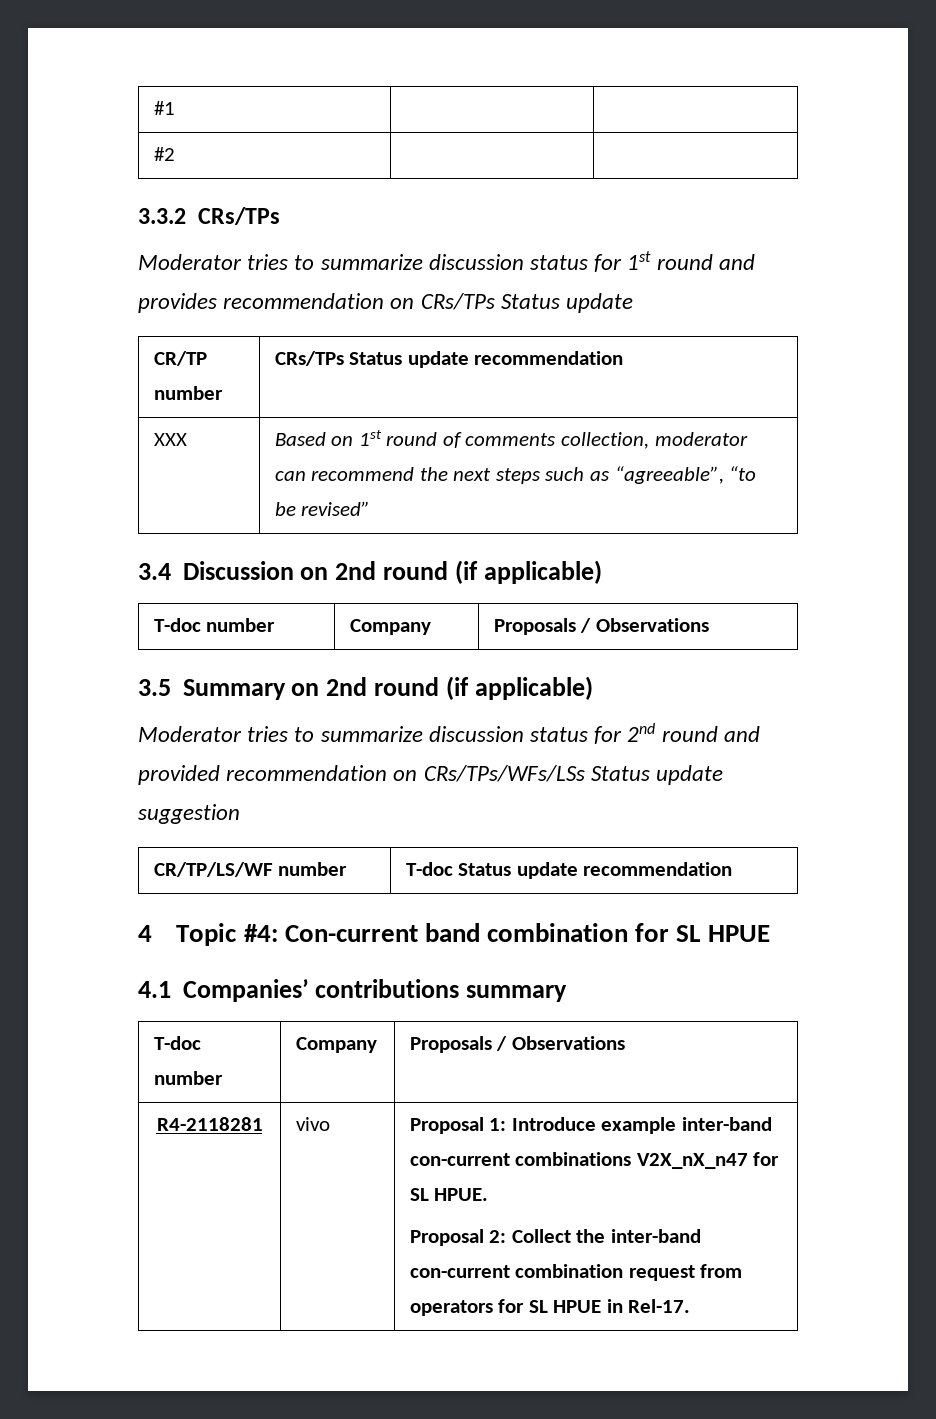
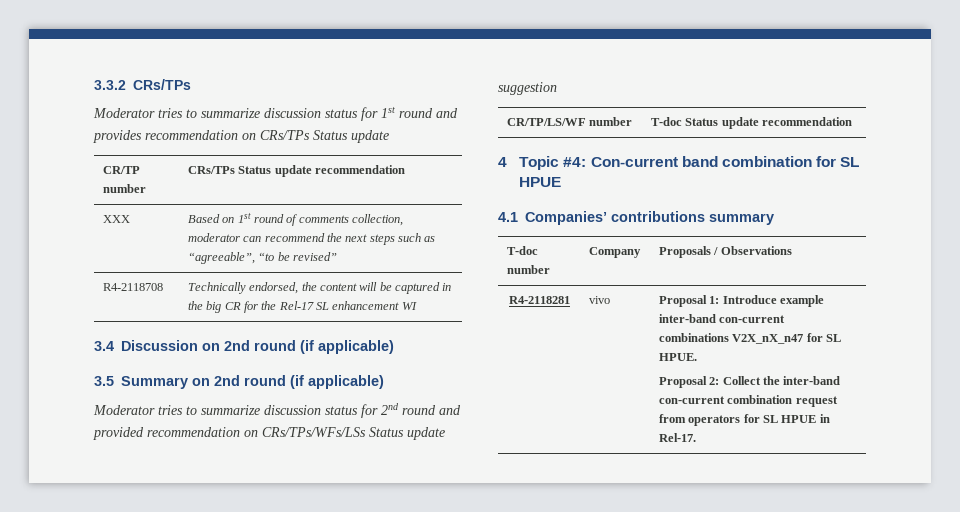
[153,101,175,115] [153,147,175,161] #1 | | // #2 | | // -> (94, 85) none
(371, 508) none -> [102,283,163,291] [187,282,452,294] [187,301,417,313] // R4-2118708 | Technically endorsed, the content will be captured in the big CR for the Rel-17 SL enhancement WI
[153,618,276,632] [349,619,431,635] [493,618,709,635] // T-doc number | Company | Proposals / Observations -> (394, 347) none

